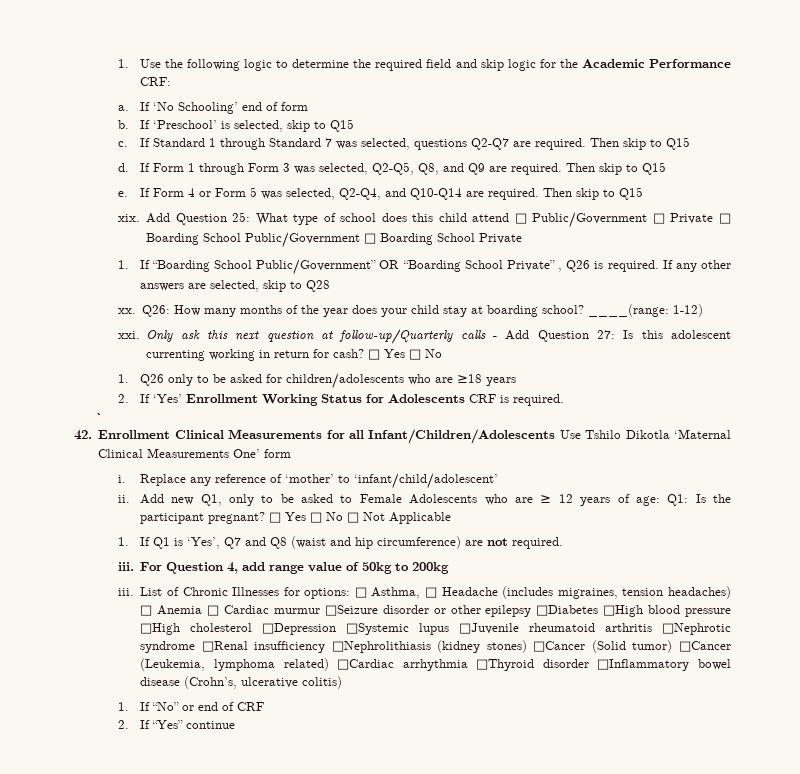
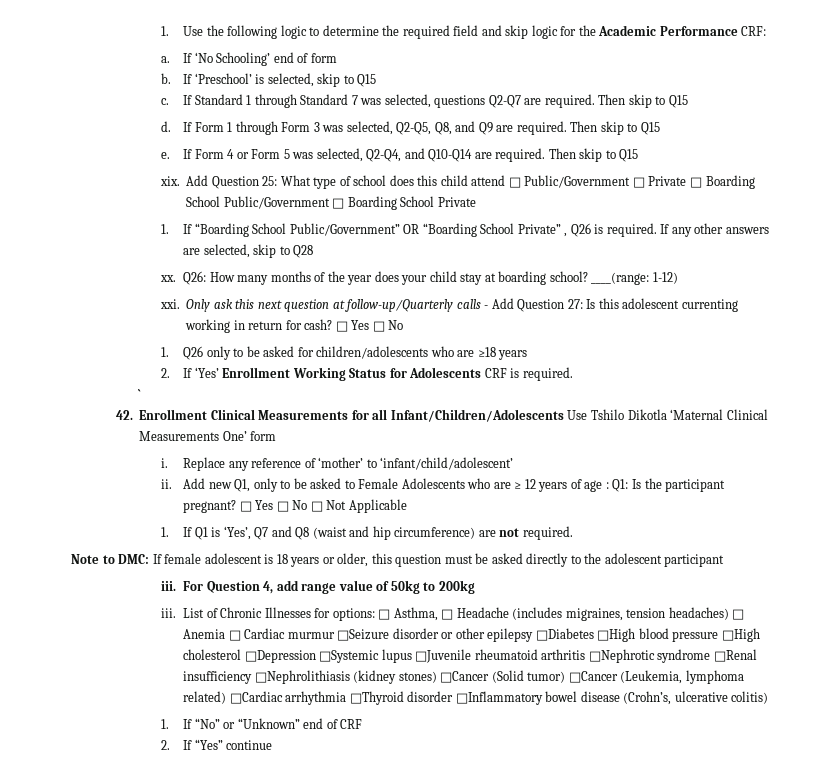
[635,496,660,506] age: -> [584,480,609,492] age :
(563, 543) none -> [71,553,725,567] // Note to DMC: If female adolescent is 18 years or older, this question must be asked directly to the adolescent participant
(194, 708) none -> [237,718,300,729] “Unknown”

